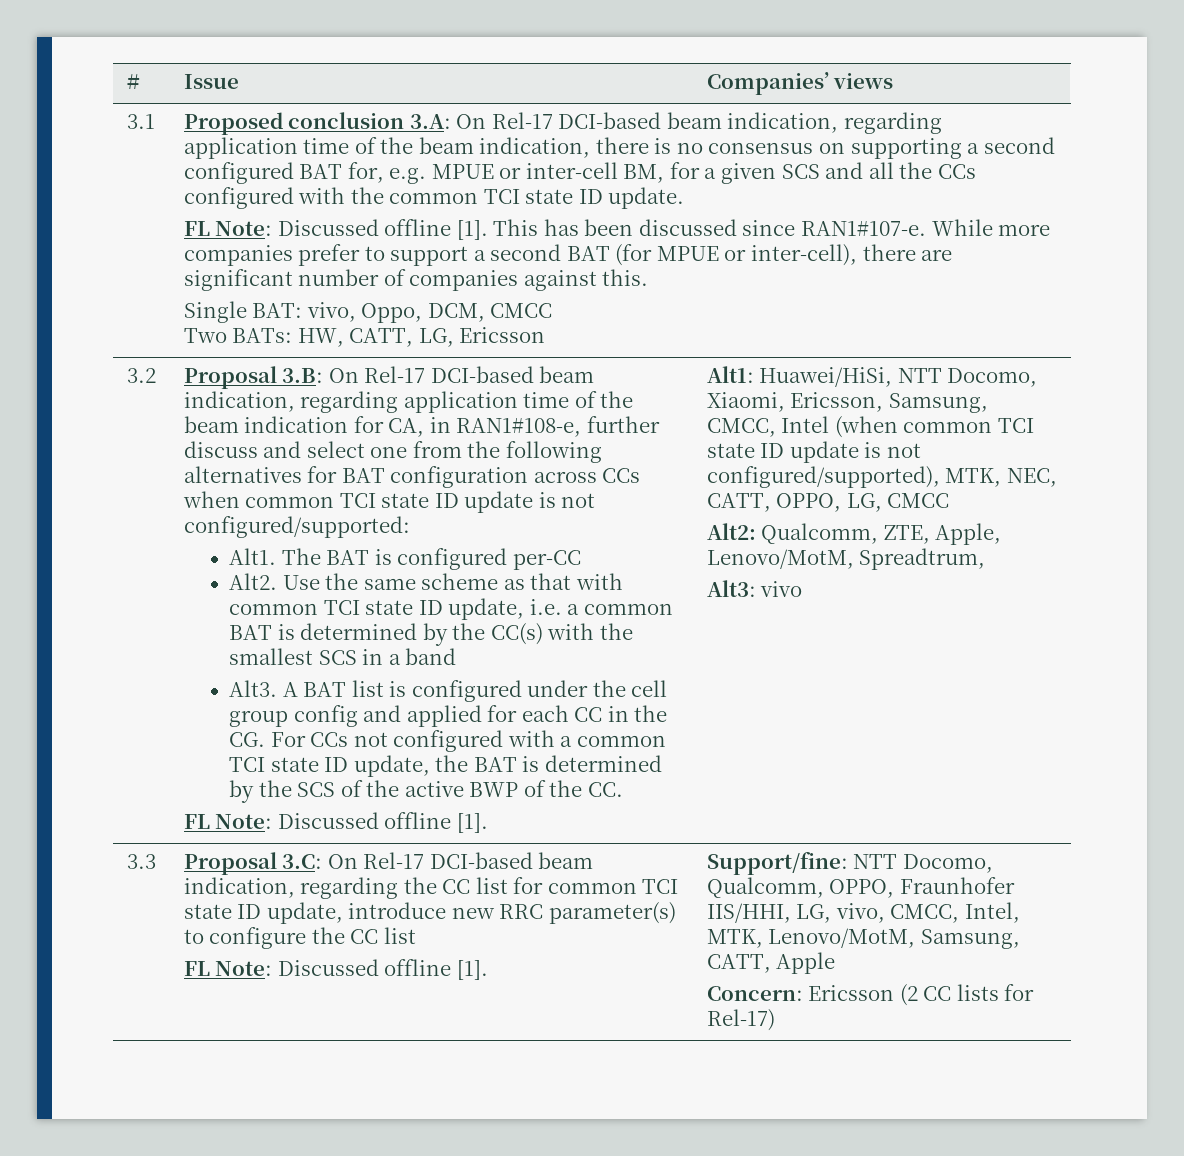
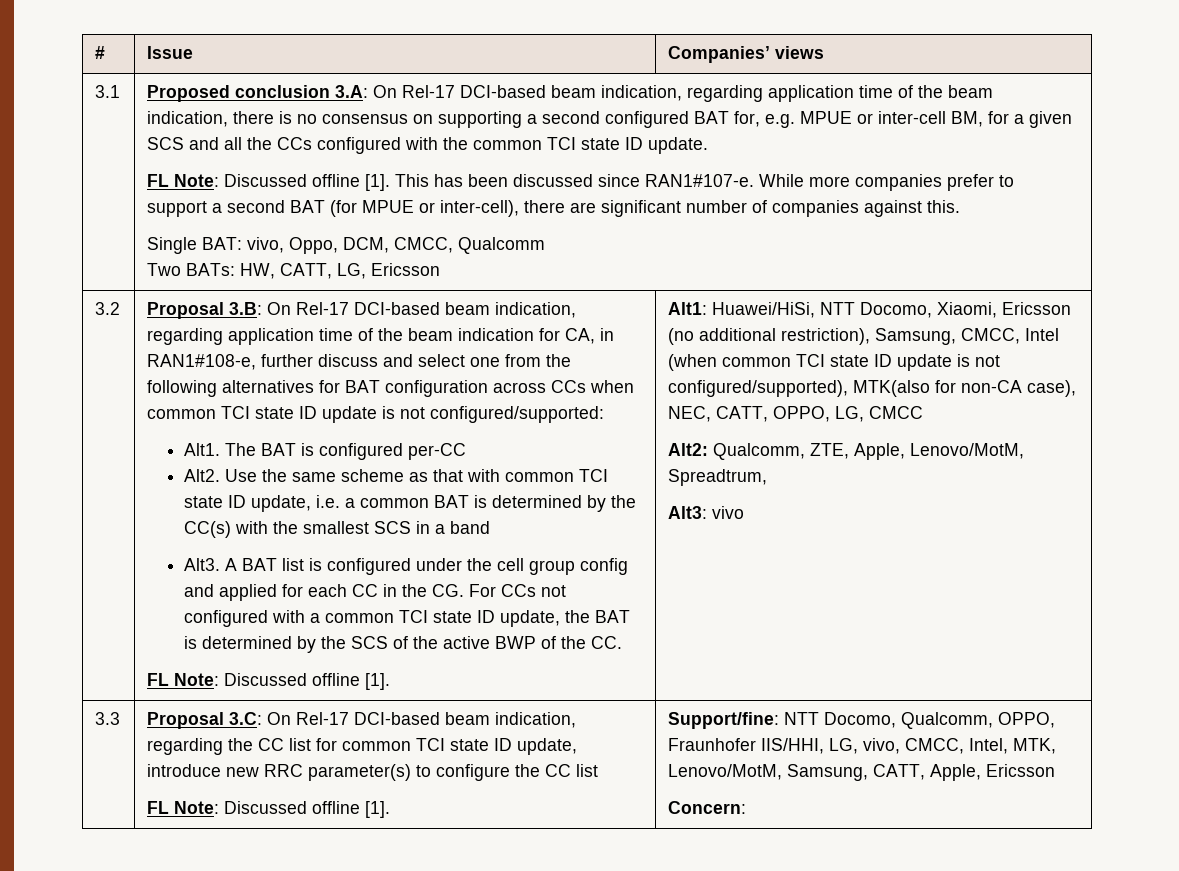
[490,303,553,318] CMCC -> [394,237,546,254] CMCC, Qualcomm
[790,392,884,412] Ericsson, -> [1002,302,1072,315] [668,328,871,345] Ericsson (no additional restriction),
[945,468,1002,487] MTK, -> [853,380,1077,397] MTK(also for non-CA case),
[776,952,836,974] Apple -> [930,764,1056,781] Apple, Ericsson
[808,984,1035,1006] [706,1009,775,1031] Ericsson (2 CC lists for Rel-17) -> (747, 807) none

